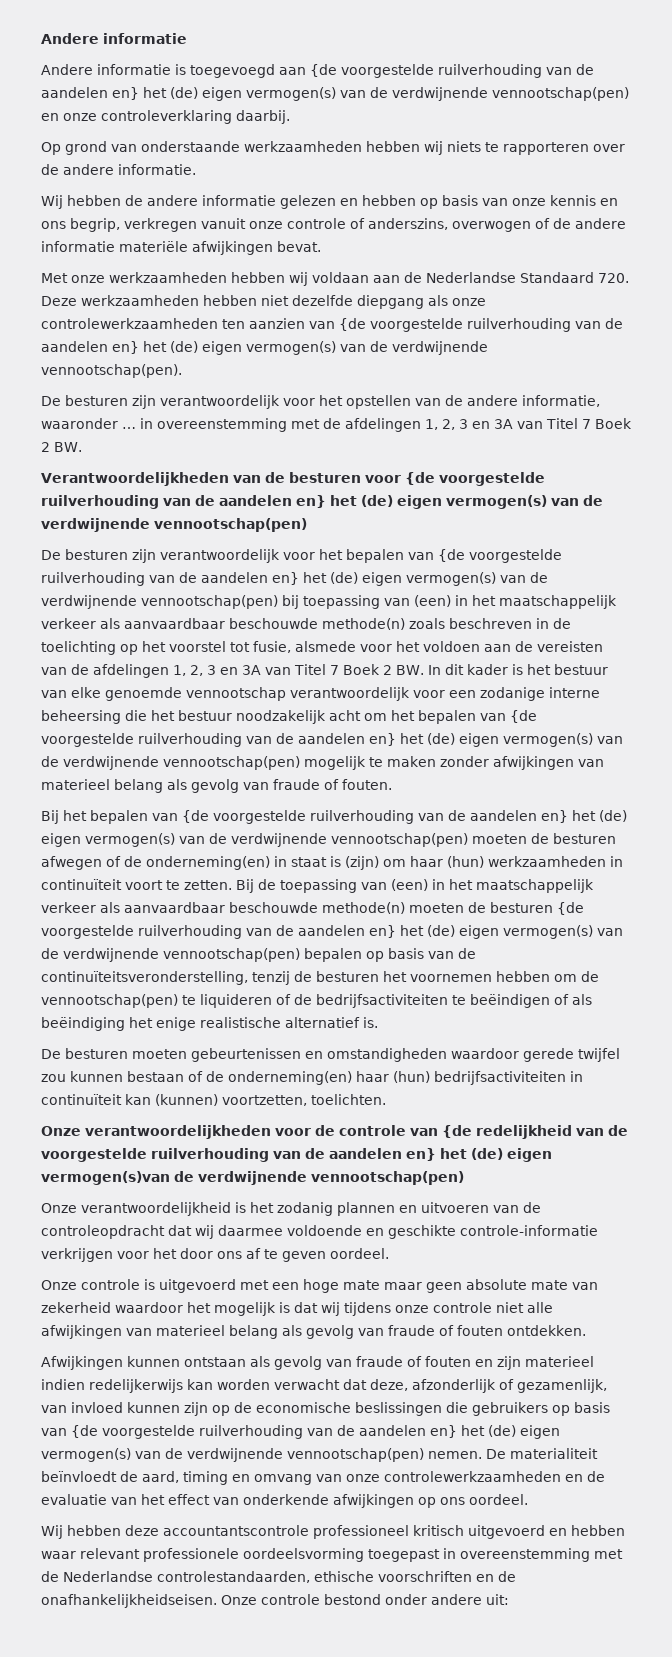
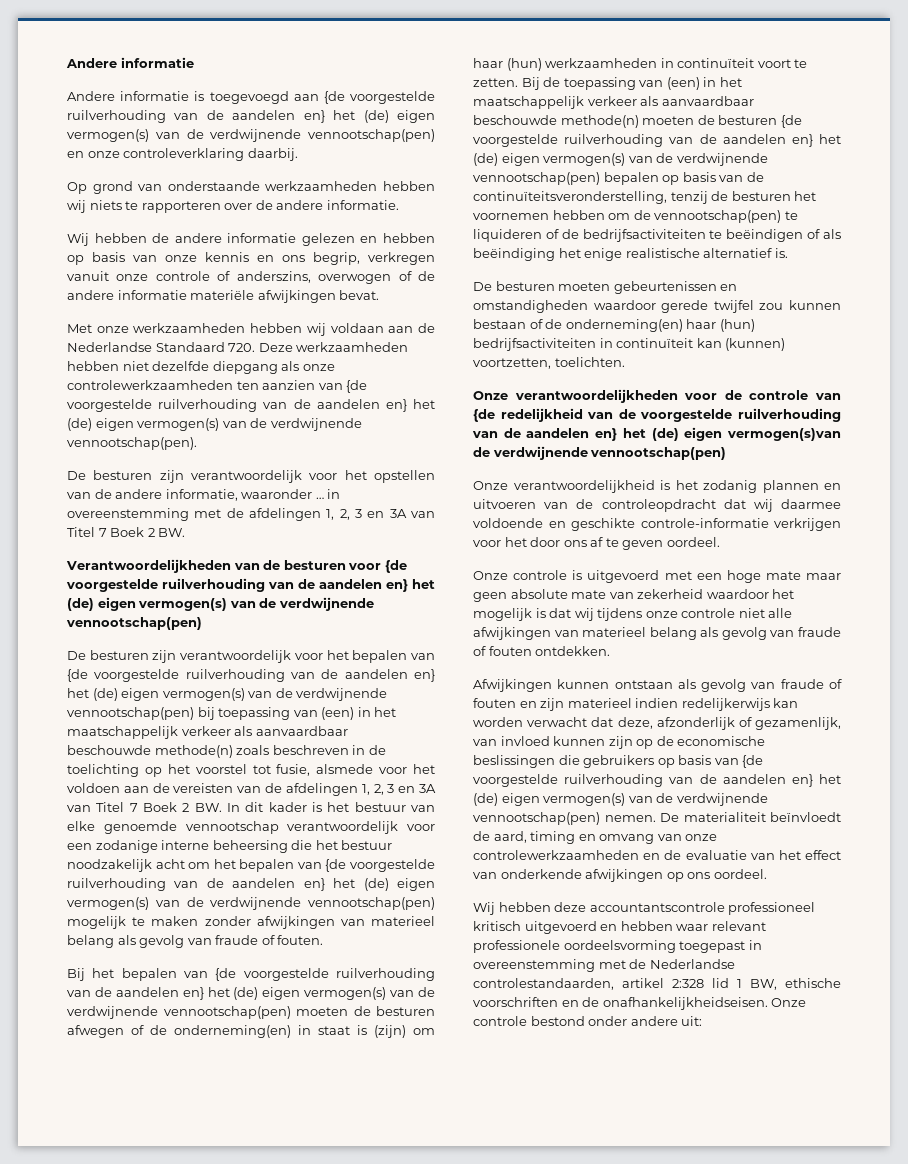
(310, 1577) none -> [622,978,777,990] artikel 2:328 lid 1 BW,

